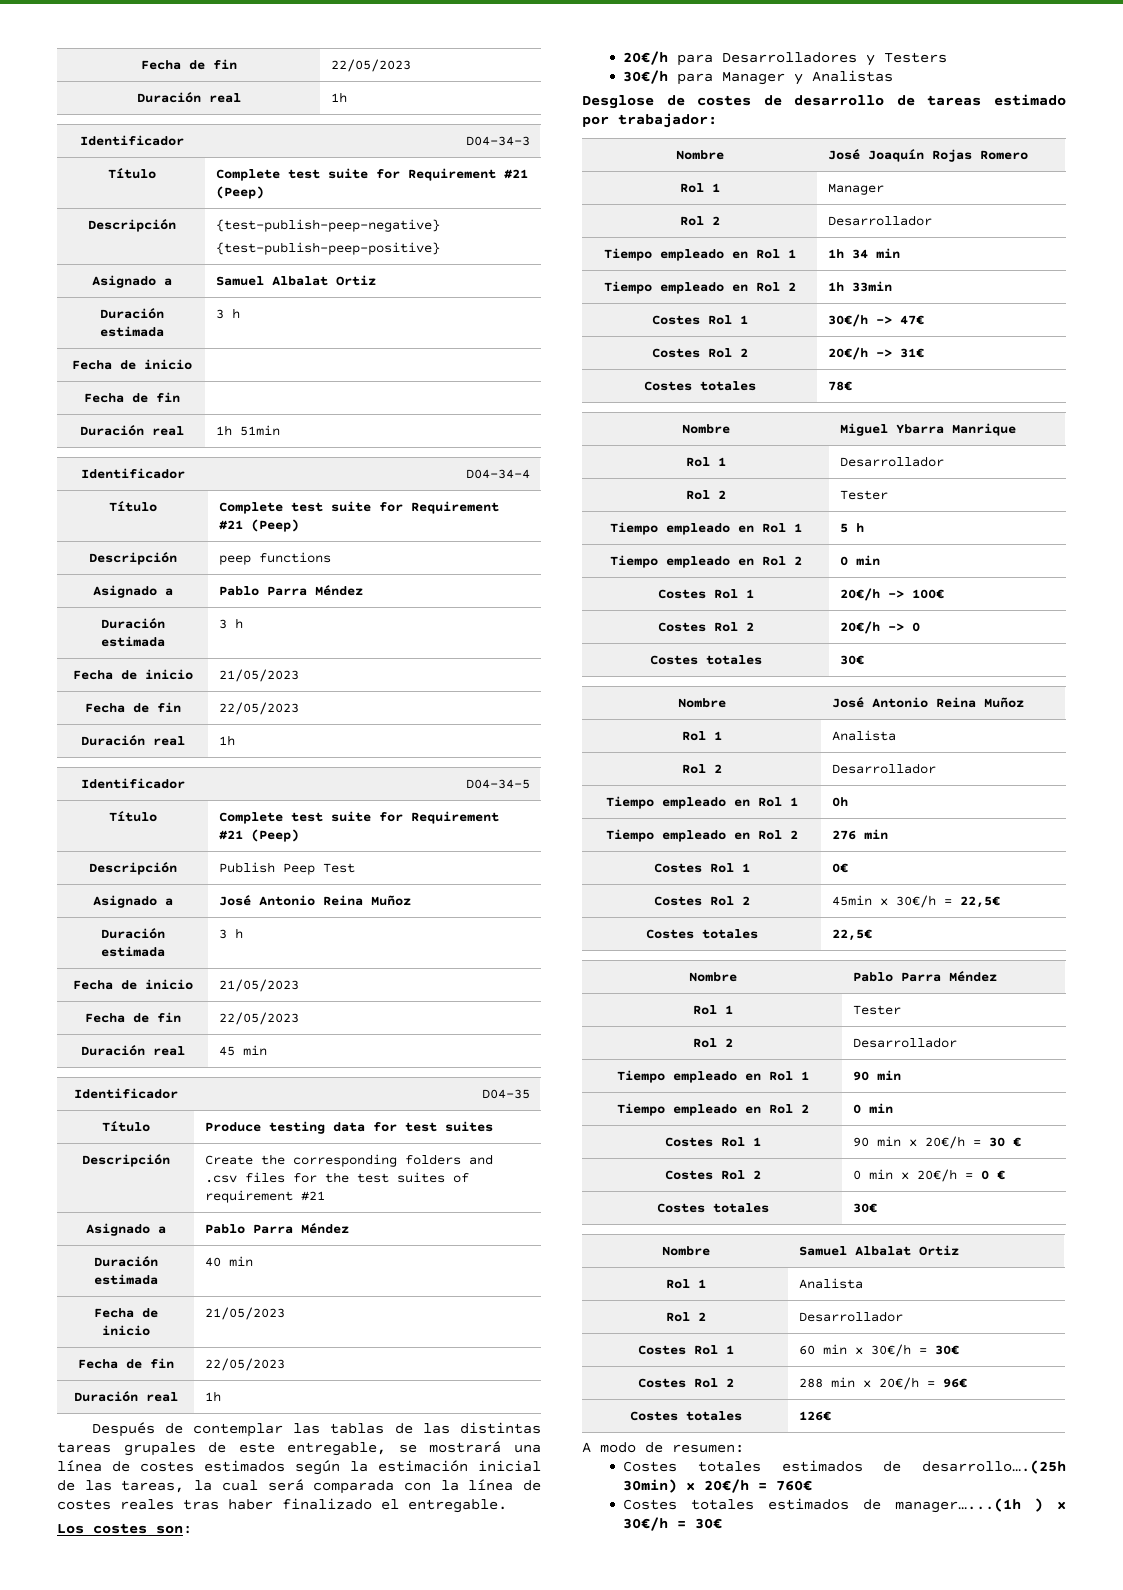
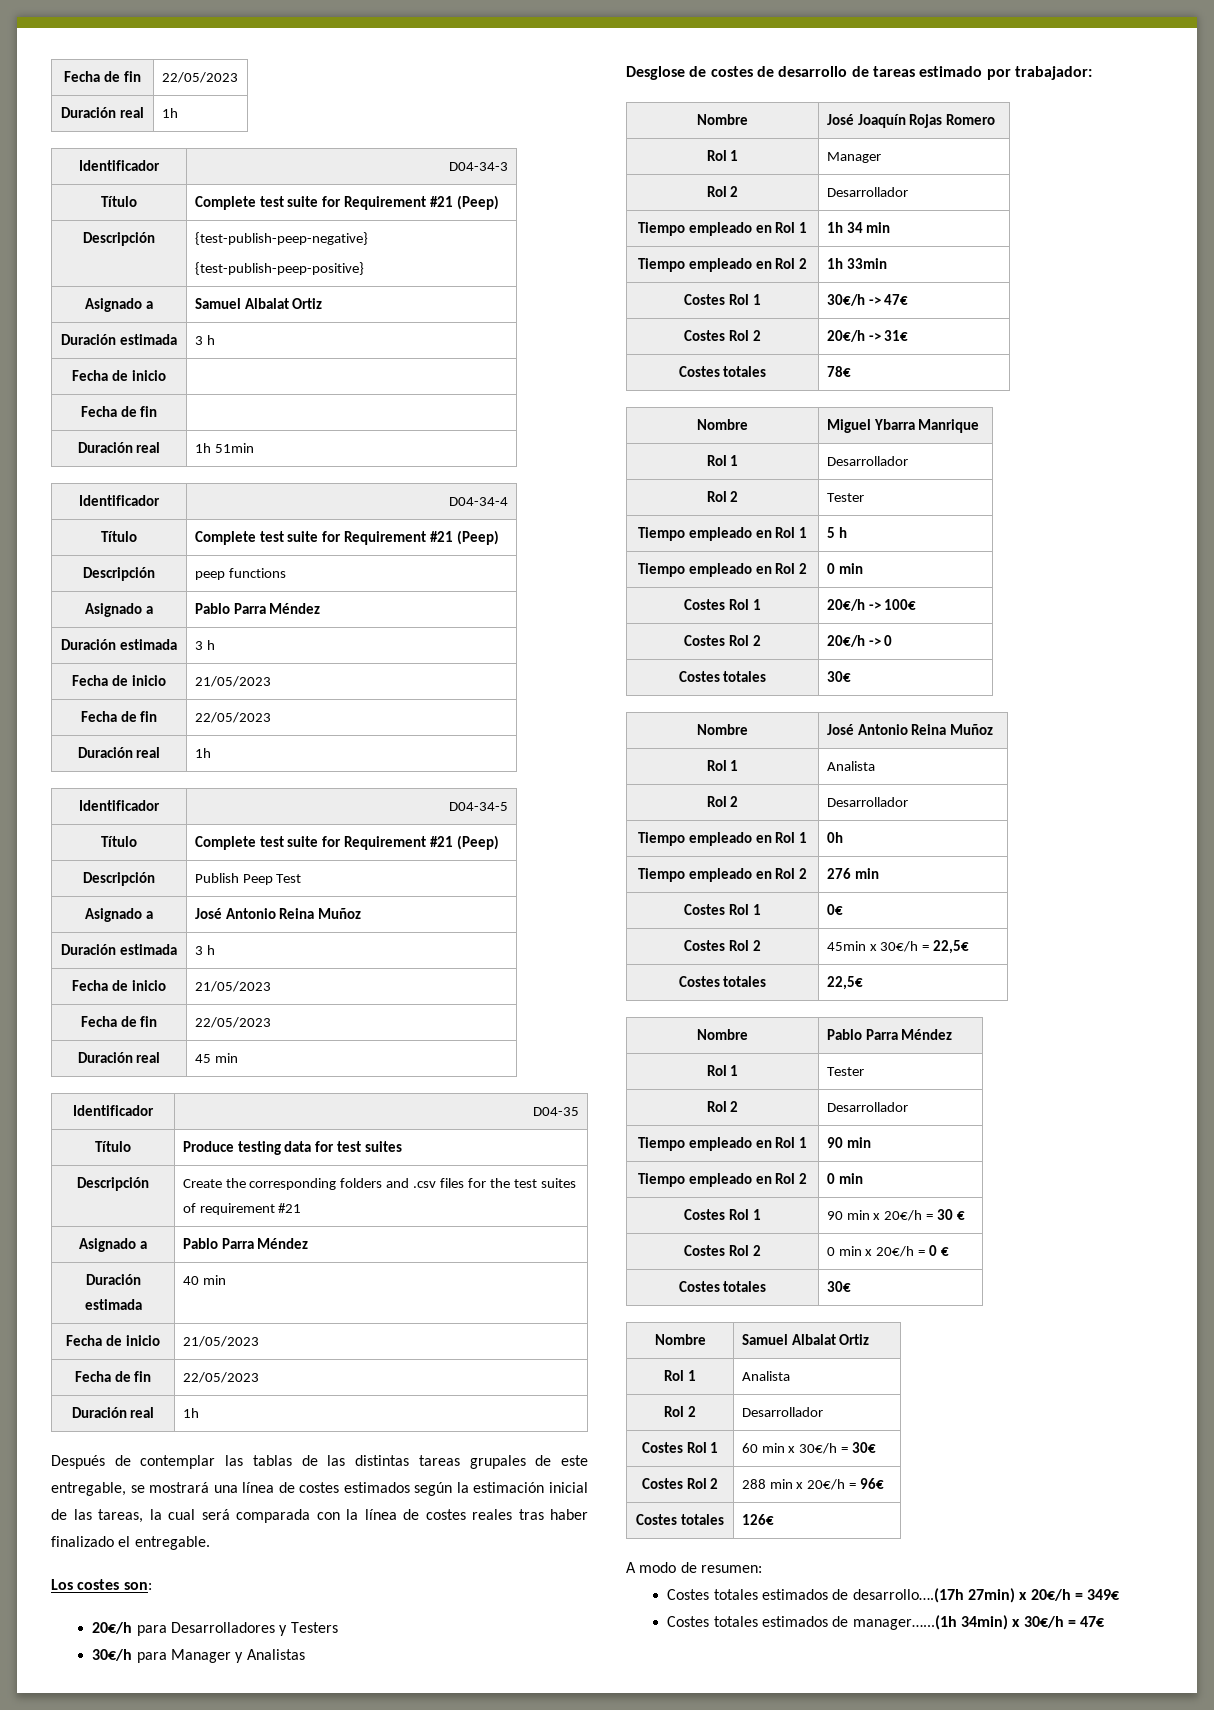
[922,1460,1066,1474] [623,1479,813,1493] desarrollo….(25h 30min) x 20€/h = 760€ -> [852,1588,1121,1603] desarrollo….(17h 27min) x 20€/h = 349€
[1034,1498,1066,1512] [623,1517,723,1531] ) x 30€/h = 30€ -> [960,1615,1106,1630] 34min) x 30€/h = 47€

